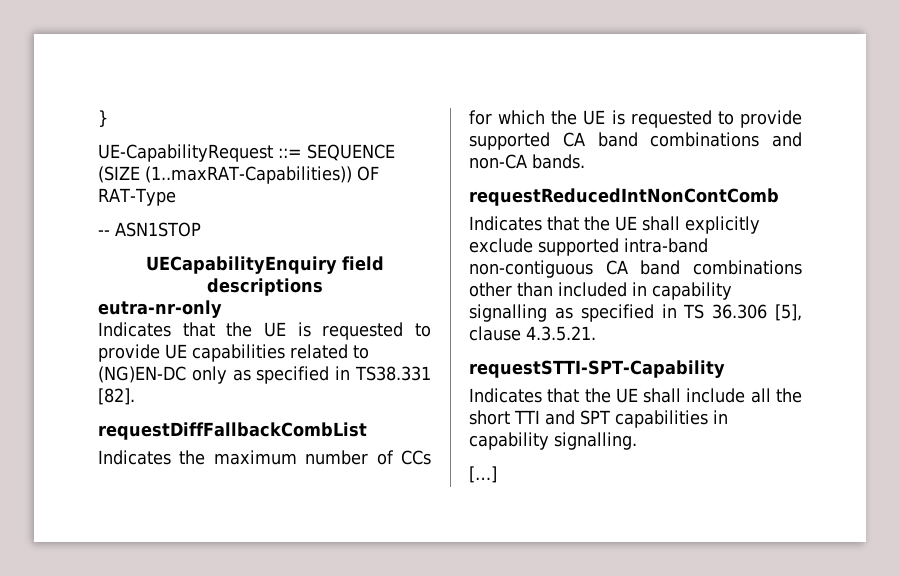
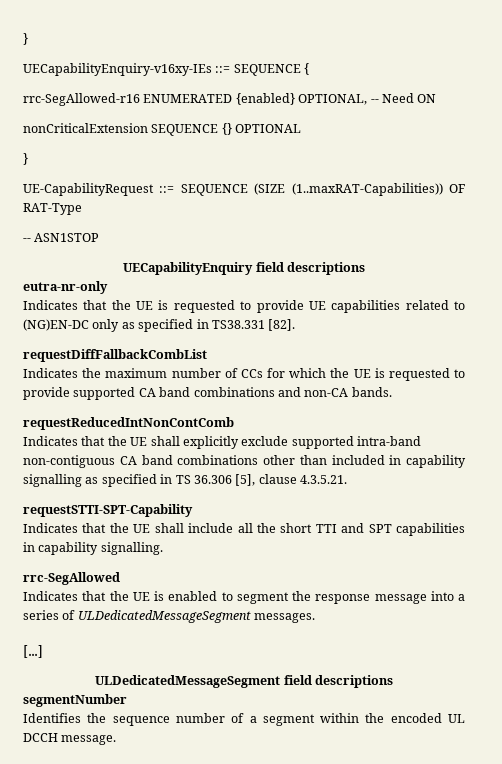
[98,110,108,127] } -> [23,33,28,45] [23,63,310,76] [23,93,437,106] [23,123,302,136] [23,153,28,165] } // UECapabilityEnquiry-v16xy-IEs ::= SEQUENCE { // rrc-SegAllowed-r16 ENUMERATED {enabled} OPTIONAL, -- Need ON // nonCriticalExtension SEQUENCE {} OPTIONAL // }
[469,466,497,483] […] -> [23,572,120,585] [23,591,465,604] [23,610,316,623] [23,645,43,658] [95,675,393,688] [23,694,127,707] [23,713,466,726] [23,733,117,745] rrc-SegAllowed // Indicates that the UE is enabled to segment the response message into a series of ULDedicatedMessageSegment messages. // […] // ULDedicatedMessageSegment field descriptions // segmentNumber // Identifies the sequence number of a segment within the encoded UL DCCH message.

